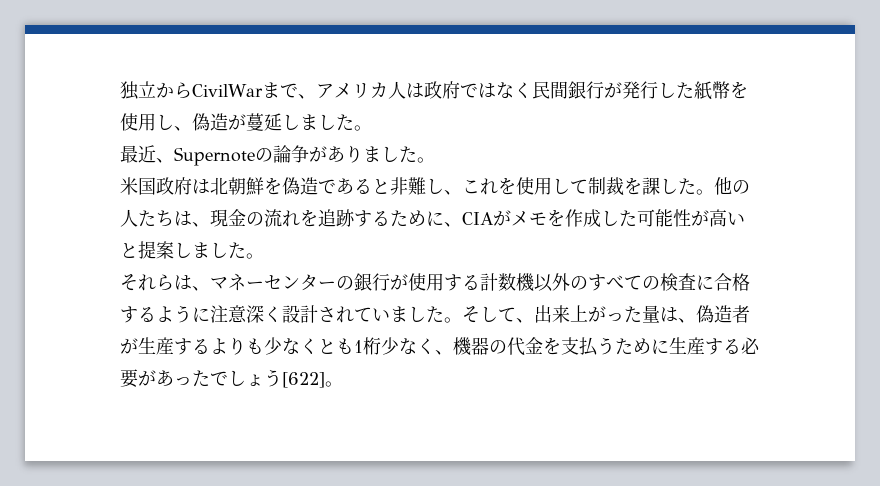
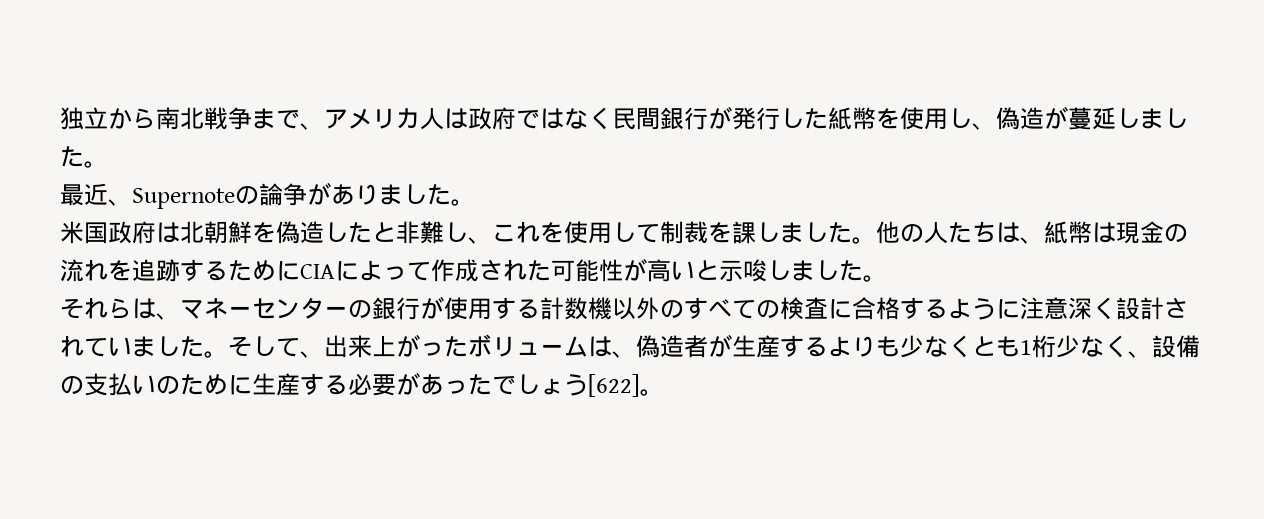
[192,84,263,97] CivilWar -> [156,107,252,130] 南北戦争
[318,178,372,194] である -> [324,222,372,243] した
(678, 186) none -> [780,222,828,243] まし
(210, 224) none -> [1044,221,1116,244] 紙幣は
[444,209,619,227] 、CIAがメモを作成し -> [300,259,527,282] CIAによって作成され
[138,241,174,259] 提案 -> [719,259,767,282] 示唆
[642,305,660,323] 量 -> [468,334,588,357] ボリューム
[453,337,615,356] 機器の代金を支払う -> [1152,335,1200,358] [60,373,180,396] 設備の支払いの

